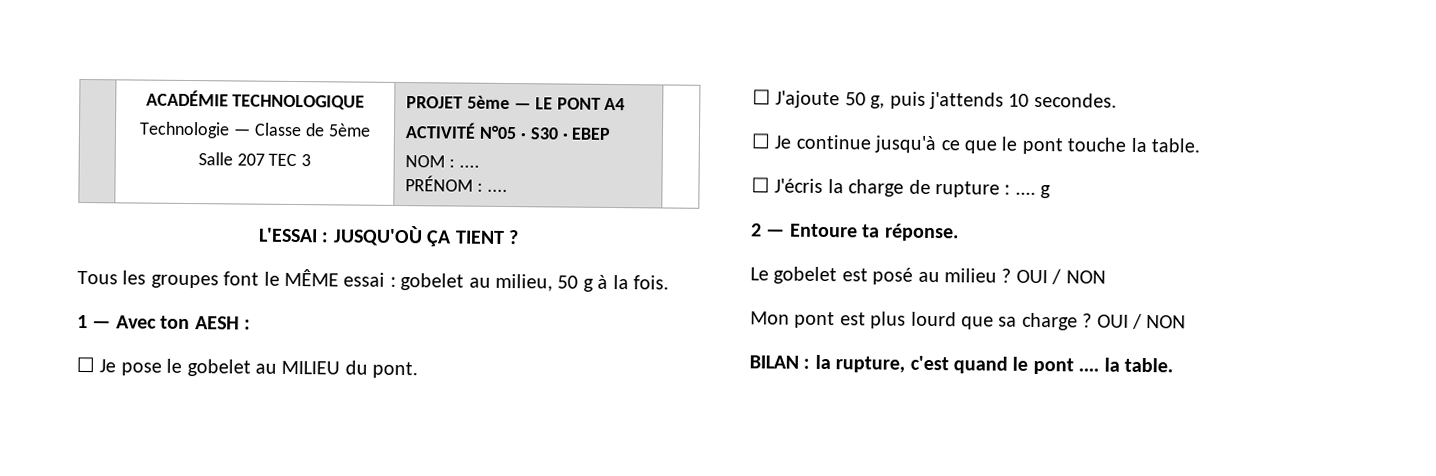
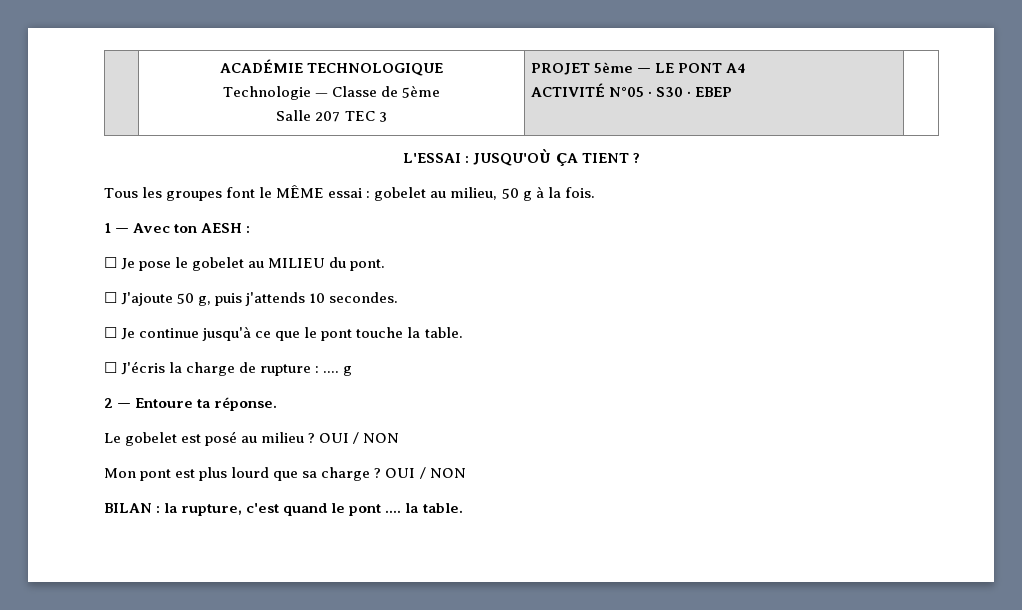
[405,155,480,168] [405,175,508,193] // NOM : .... // PRÉNOM : .... -> (733, 92) none

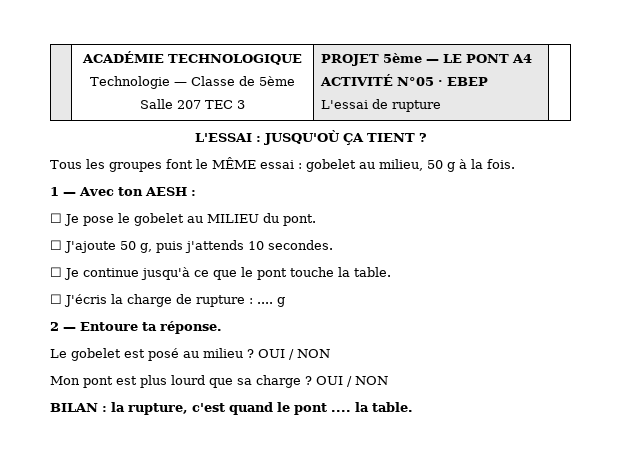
[656,87,692,97] S30 · -> (443, 83) none
(733, 92) none -> [320,99,441,112] // L'essai de rupture

